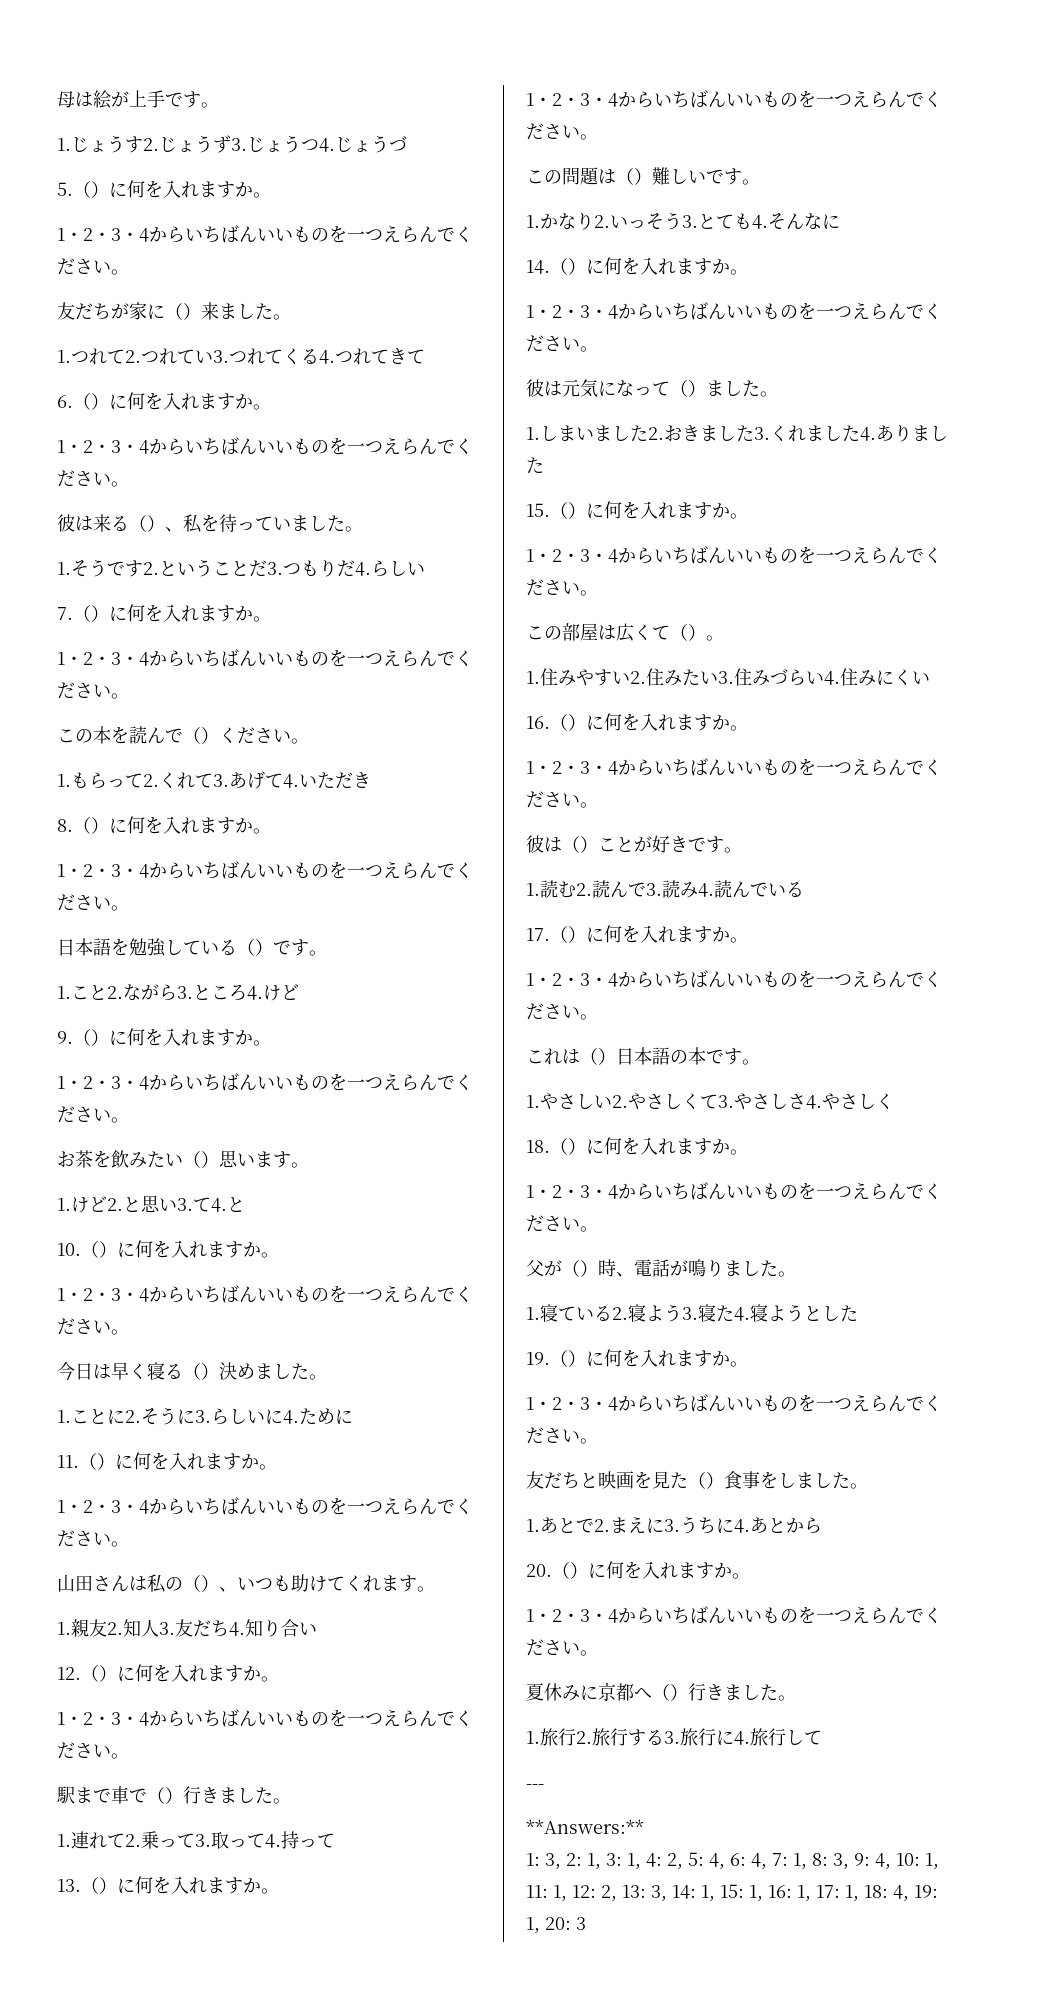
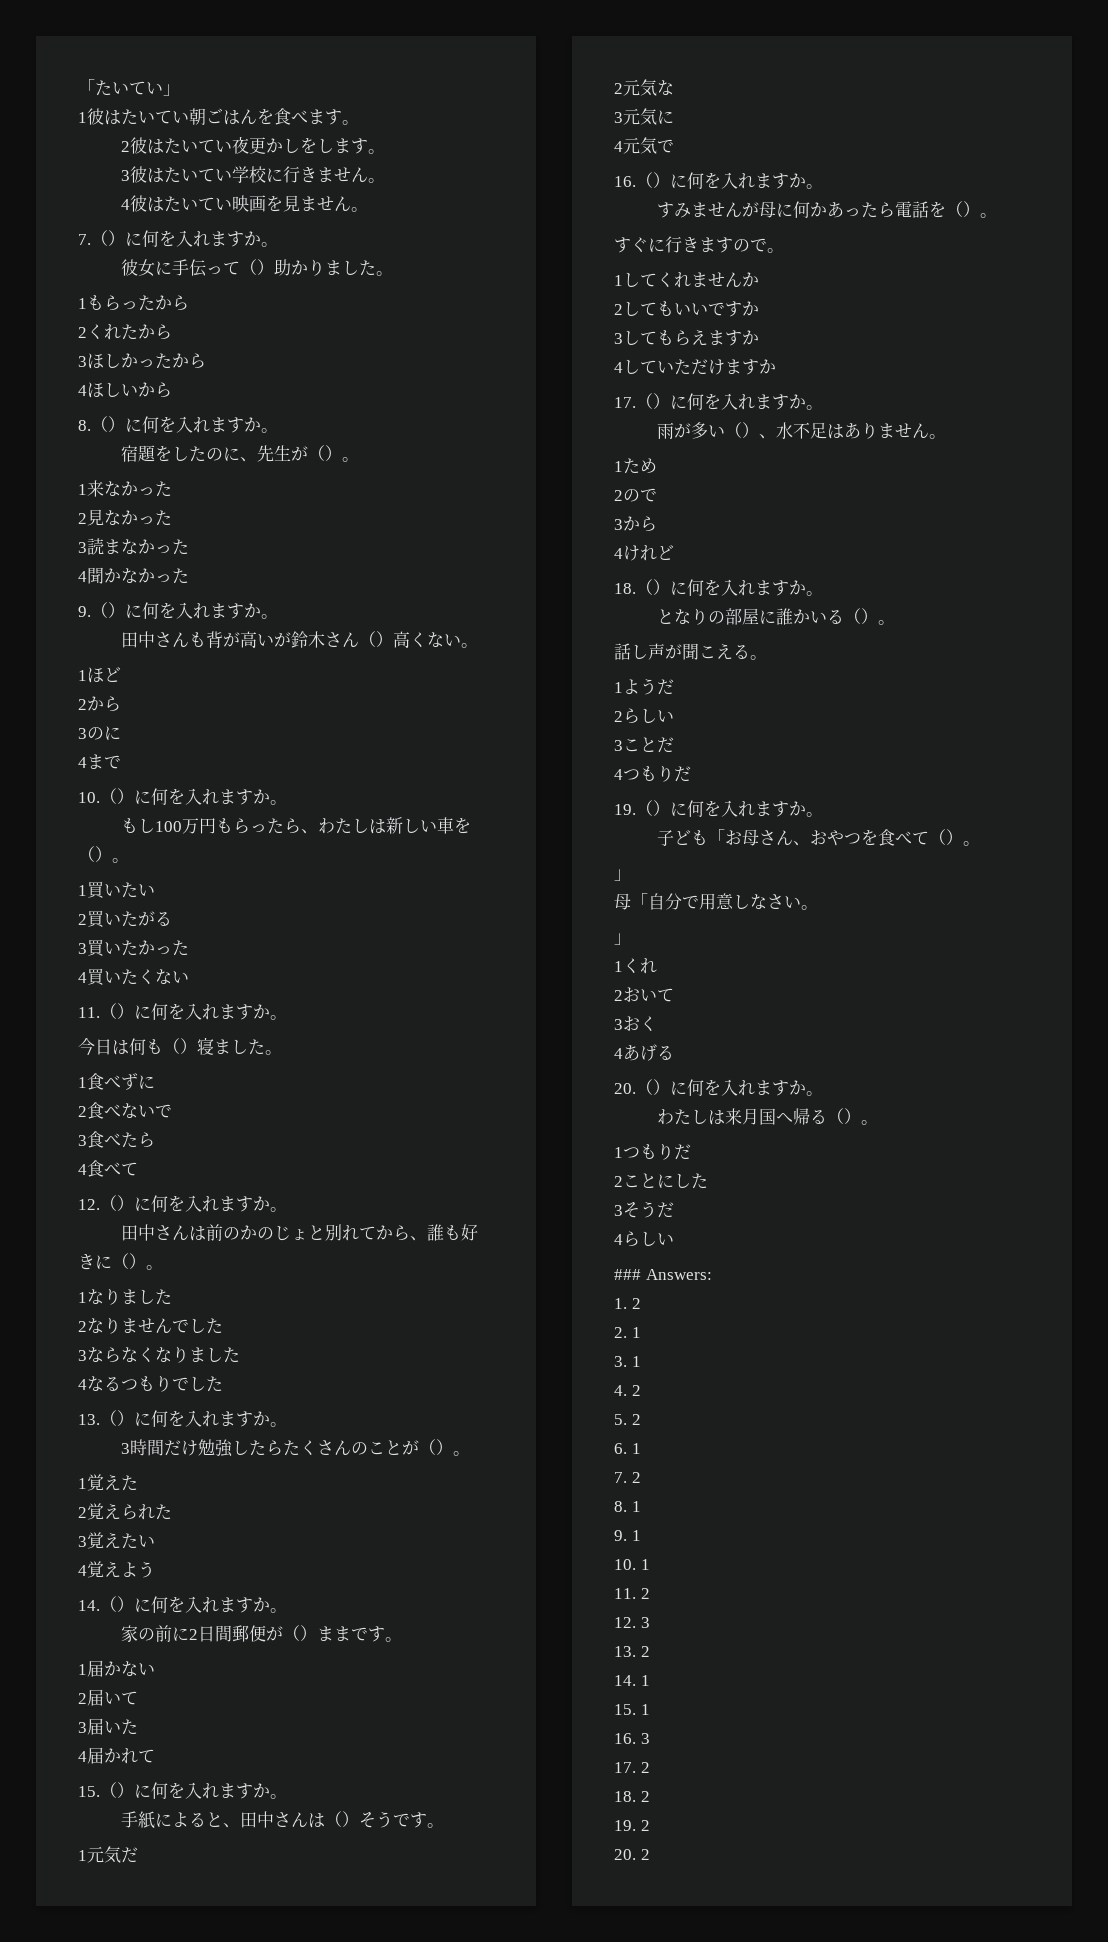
[57,90,219,109] [57,135,407,153] [57,180,271,198] [57,225,473,243] [57,258,129,275] [57,302,291,320] [57,348,425,365] [57,392,271,410] [57,437,473,455] [57,470,129,487] [57,514,363,533] [57,559,425,577] 母は絵が上手です。 // 1.じょうす2.じょうず3.じょうつ4.じょうづ // 5.（）に何を入れますか。 // 1・2・3・4からいちばんいいものを一つえらんでください。 // 友だちが家に（）来ました。 // 1.つれて2.つれてい3.つれてくる4.つれてきて // 6.（）に何を入れますか。 // 1・2・3・4からいちばんいいものを一つえらんでください。 // 彼は来る（）、私を待っていました。 // 1.そうです2.ということだ3.つもりだ4.らしい -> [78,79,180,96] [78,108,359,125] [121,137,386,154] [121,166,386,183] [121,195,369,212] 「たいてい」 // 1彼はたいてい朝ごはんを食べます。 // 2彼はたいてい夜更かしをします。 // 3彼はたいてい学校に行きません。 // 4彼はたいてい映画を見ません。
[57,649,473,667] [57,682,129,699] [57,726,309,744] [57,771,371,789] 1・2・3・4からいちばんいいものを一つえらんでください。 // この本を読んで（）ください。 // 1.もらって2.くれて3.あげて4.いただき -> [121,259,394,277] [78,295,189,311] [78,324,172,340] [78,353,206,369] [78,382,172,398] 彼女に手伝って（）助かりました。 // 1もらったから // 2くれたから // 3ほしかったから // 4ほしいから
[57,861,473,879] [57,894,129,911] [57,938,327,957] [57,984,299,1001] 1・2・3・4からいちばんいいものを一つえらんでください。 // 日本語を勉強している（）です。 // 1.こと2.ながら3.ところ4.けど -> [121,445,360,462] [78,480,172,497] [78,509,172,526] [78,538,189,555] [78,567,189,584] 宿題をしたのに、先生が（）。 // 1来なかった // 2見なかった // 3読まなかった // 4聞かなかった
[57,1073,473,1091] [57,1106,129,1123] [57,1150,309,1168] [57,1195,245,1213] 1・2・3・4からいちばんいいものを一つえらんでください。 // お茶を飲みたい（）思います。 // 1.けど2.と思い3.て4.と -> [121,631,479,649] [78,667,121,683] [78,696,121,712] [78,726,121,740] [78,754,121,769] 田中さんも背が高いが鈴木さん（）高くない。 // 1ほど // 2から // 3のに // 4まで
[57,1285,473,1303] [57,1318,129,1335] [57,1362,327,1381] [57,1407,353,1425] 1・2・3・4からいちばんいいものを一つえらんでください。 // 今日は早く寝る（）決めました。 // 1.ことに2.そうに3.らしいに4.ために -> [121,817,472,834] [78,846,129,863] [78,881,155,899] [78,910,172,928] [78,939,189,957] [78,968,189,986] もし100万円もらったら、わたしは新しい車を（）。 // 1買いたい // 2買いたがる // 3買いたかった // 4買いたくない
[57,1497,473,1515] [57,1530,129,1547] [57,1574,435,1593] [57,1619,317,1637] 1・2・3・4からいちばんいいものを一つえらんでください。 // 山田さんは私の（）、いつも助けてくれます。 // 1.親友2.知人3.友だち4.知り合い -> [78,1037,282,1056] [78,1073,155,1090] [78,1102,172,1119] [78,1131,155,1148] [78,1160,138,1177] 今日は何も（）寝ました。 // 1食べずに // 2食べないで // 3食べたら // 4食べて
[57,1709,473,1727] [57,1742,129,1759] [56,1786,291,1804] [57,1831,335,1849] 1・2・3・4からいちばんいいものを一つえらんでください。 // 駅まで車で（）行きました。 // 1.連れて2.乗って3.取って4.持って -> [121,1224,479,1241] [78,1253,163,1270] [78,1288,172,1305] [78,1317,223,1334] [78,1346,240,1363] [78,1375,223,1392] 田中さんは前のかのじょと別れてから、誰も好きに（）。 // 1なりました // 2なりませんでした // 3ならなくなりました // 4なるつもりでした
[526,90,942,108] [526,123,598,140] [526,167,760,185] [526,212,840,230] 1・2・3・4からいちばんいいものを一つえらんでください。 // この問題は（）難しいです。 // 1.かなり2.いっそう3.とても4.そんなに -> [121,1439,471,1457] [78,1474,138,1491] [78,1503,172,1520] [78,1532,155,1549] [78,1561,155,1578] 3時間だけ勉強したらたくさんのことが（）。 // 1覚えた // 2覚えられた // 3覚えたい // 4覚えよう
[526,302,942,320] [526,335,598,352] [526,379,778,397] [526,424,948,442] [526,457,544,474] 1・2・3・4からいちばんいいものを一つえらんでください。 // 彼は元気になって（）ました。 // 1.しまいました2.おきました3.くれました4.ありました -> [121,1625,403,1643] [78,1660,155,1677] [78,1689,138,1706] [78,1718,138,1735] [78,1747,155,1764] 家の前に2日間郵便が（）ままです。 // 1届かない // 2届いて // 3届いた // 4届かれて
[526,546,942,564] [526,579,598,596] [526,623,724,642] [526,668,930,686] 1・2・3・4からいちばんいいものを一つえらんでください。 // この部屋は広くて（）。 // 1.住みやすい2.住みたい3.住みづらい4.住みにくい -> [121,1811,445,1829] [78,1846,138,1863] [614,79,674,96] [614,108,674,125] [614,137,674,154] 手紙によると、田中さんは（）そうです。 // 1元気だ // 2元気な // 3元気に // 4元気で
[526,758,942,776] [526,791,598,808] [526,835,742,853] [526,880,804,898] 1・2・3・4からいちばんいいものを一つえらんでください。 // 彼は（）ことが好きです。 // 1.読む2.読んで3.読み4.読んでいる -> [657,201,998,218] [614,236,784,253] [614,272,759,288] [614,301,759,317] [614,329,759,346] [614,359,776,375] すみませんが母に何かあったら電話を（）。 // すぐに行きますので。 // 1してくれませんか // 2してもいいですか // 3してもらえますか // 4していただけますか
[526,970,942,988] [526,1003,598,1020] [526,1047,760,1065] [526,1093,894,1110] 1・2・3・4からいちばんいいものを一つえらんでください。 // これは（）日本語の本です。 // 1.やさしい2.やさしくて3.やさしさ4.やさしく -> [657,422,947,439] [614,458,657,474] [614,488,657,502] [614,516,657,532] [614,545,674,561] 雨が多い（）、水不足はありません。 // 1ため // 2ので // 3から // 4けれど
[526,1182,942,1200] [526,1215,598,1232] [526,1259,796,1277] [526,1304,858,1322] 1・2・3・4からいちばんいいものを一つえらんでください。 // 父が（）時、電話が鳴りました。 // 1.寝ている2.寝よう3.寝た4.寝ようとした -> [657,608,896,625] [614,643,767,660] [614,678,674,695] [614,708,674,724] [614,737,674,753] [614,765,691,782] となりの部屋に誰かいる（）。 // 話し声が聞こえる。 // 1ようだ // 2らしい // 3ことだ // 4つもりだ
[526,1394,942,1412] [526,1427,598,1444] [526,1471,868,1489] [526,1516,822,1534] 1・2・3・4からいちばんいいものを一つえらんでください。 // 友だちと映画を見た（）食事をしました。 // 1.あとで2.まえに3.うちに4.あとから -> [657,829,981,846] [614,869,631,881] [614,893,818,910] [614,933,631,945] [614,958,657,974] [614,987,674,1002] [614,1016,657,1031] [614,1044,674,1061] 子ども「お母さん、おやつを食べて（）。 // 」 // 母「自分で用意しなさい。 // 」 // 1くれ // 2おいて // 3おく // 4あげる
[526,1606,942,1624] [526,1639,598,1656] [526,1683,796,1701] [526,1728,822,1746] [526,1784,544,1789] [526,1819,644,1834] [526,1852,939,1870] [526,1884,938,1902] [526,1917,586,1934] 1・2・3・4からいちばんいいものを一つえらんでください。 // 夏休みに京都へ（）行きました。 // 1.旅行2.旅行する3.旅行に4.旅行して // --- // **Answers:** // 1: 3, 2: 1, 3: 1, 4: 2, 5: 4, 6: 4, 7: 1, 8: 3, 9: 4, 10: 1, 11: 1, 12: 2, 13: 3, 14: 1, 15: 1, 16: 1, 17: 1, 18: 4, 19: 1, 20: 3 -> [657,1108,879,1125] [614,1143,691,1160] [614,1173,708,1189] [614,1201,674,1218] [614,1231,674,1247] [614,1269,712,1280] [614,1298,641,1309] [614,1327,641,1338] [614,1356,641,1367] [614,1385,641,1396] [614,1414,641,1425] [614,1443,641,1454] [614,1472,641,1483] [614,1501,641,1512] [614,1530,641,1541] [614,1559,650,1570] [614,1588,650,1599] [614,1617,650,1628] [614,1646,650,1657] [614,1675,650,1686] [614,1704,650,1715] [614,1733,650,1744] [614,1762,650,1773] [614,1791,650,1802] [614,1820,650,1831] [614,1849,650,1860] わたしは来月国へ帰る（）。 // 1つもりだ // 2ことにした // 3そうだ // 4らしい // ### Answers: // 1. 2 // 2. 1 // 3. 1 // 4. 2 // 5. 2 // 6. 1 // 7. 2 // 8. 1 // 9. 1 // 10. 1 // 11. 2 // 12. 3 // 13. 2 // 14. 1 // 15. 1 // 16. 3 // 17. 2 // 18. 2 // 19. 2 // 20. 2

